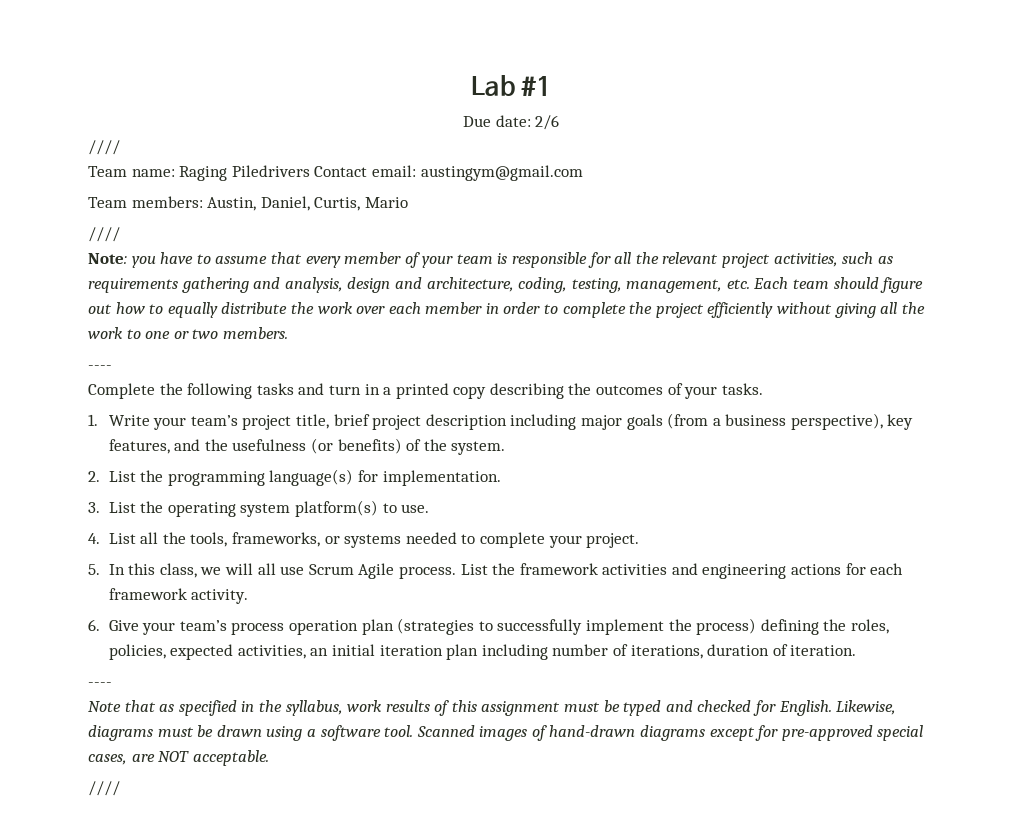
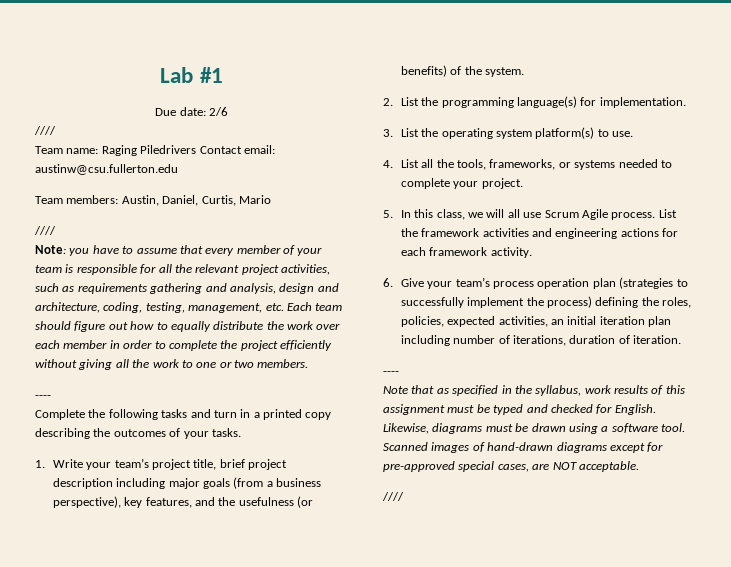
[420,165,583,181] austingym@gmail.com -> [35,164,178,175] austinw@csu.fullerton.edu

